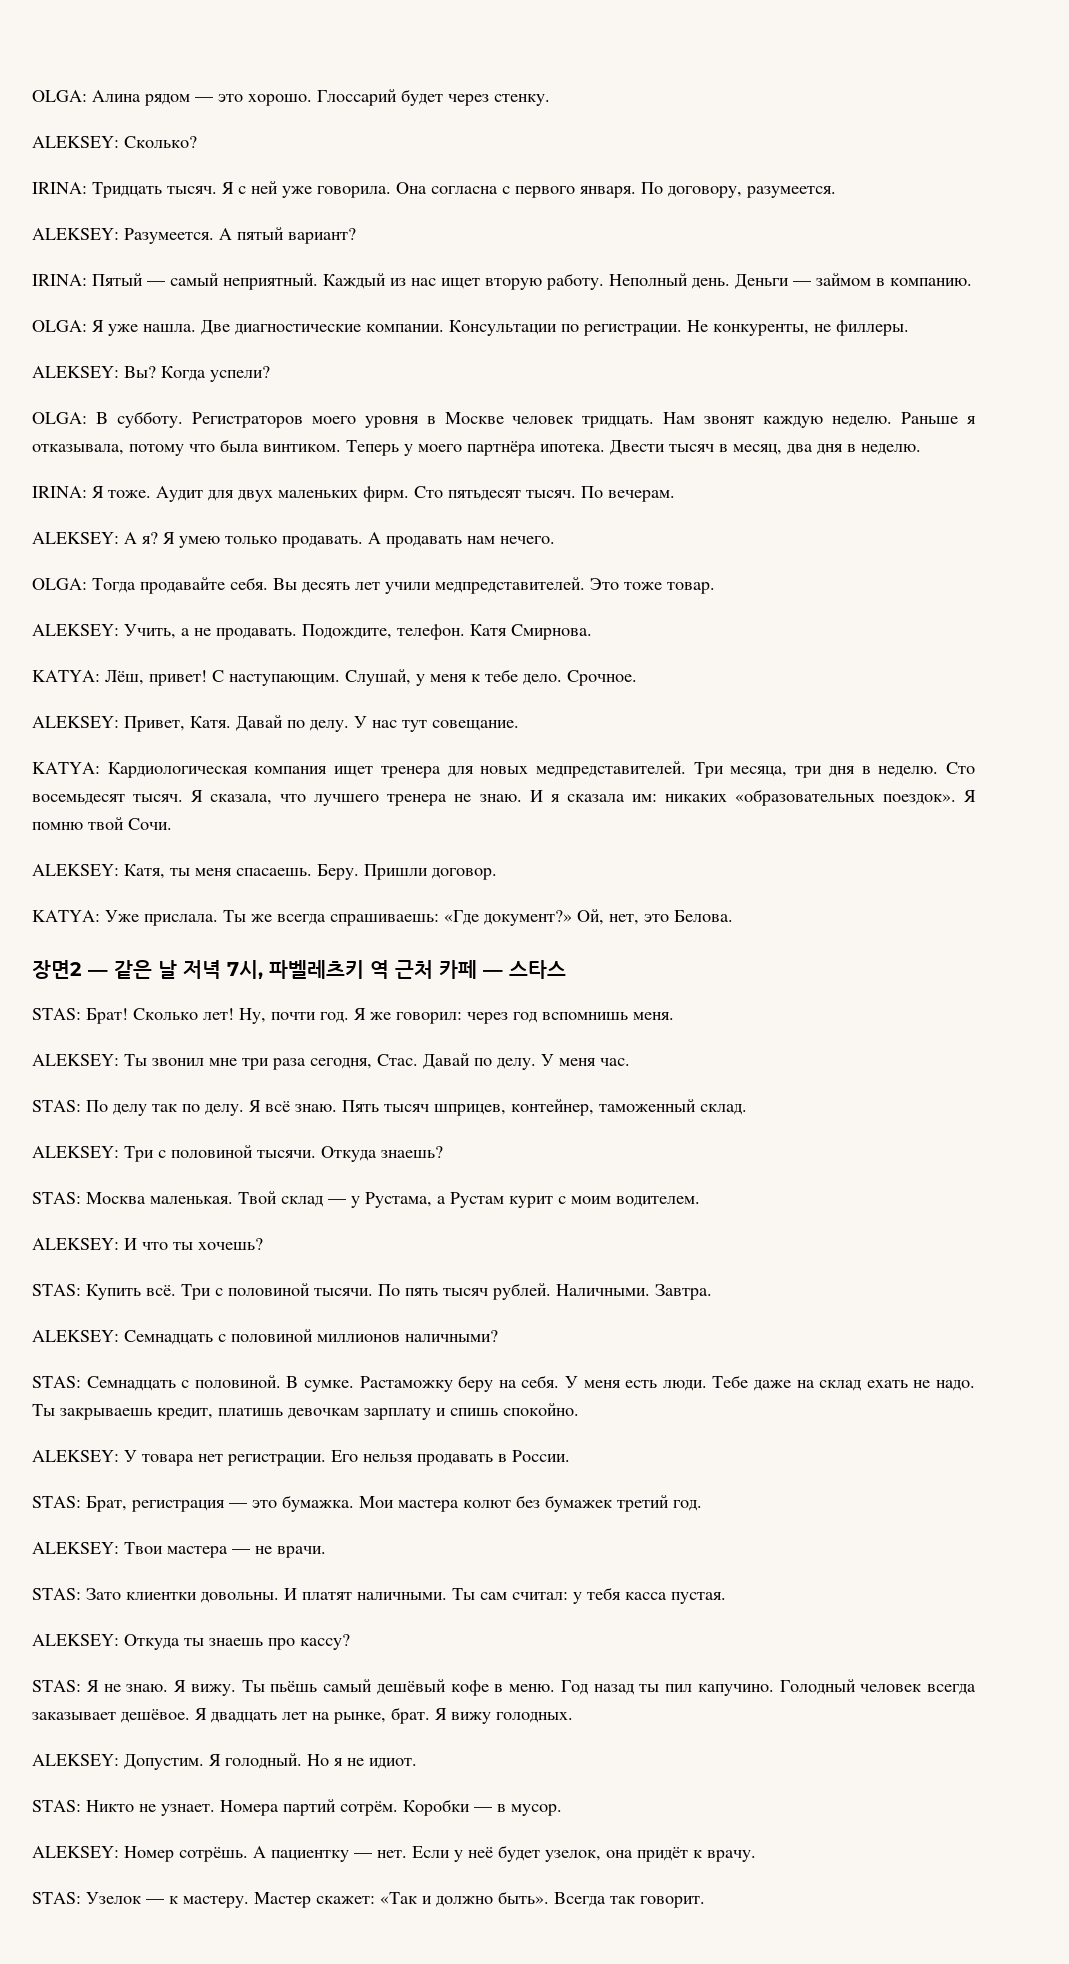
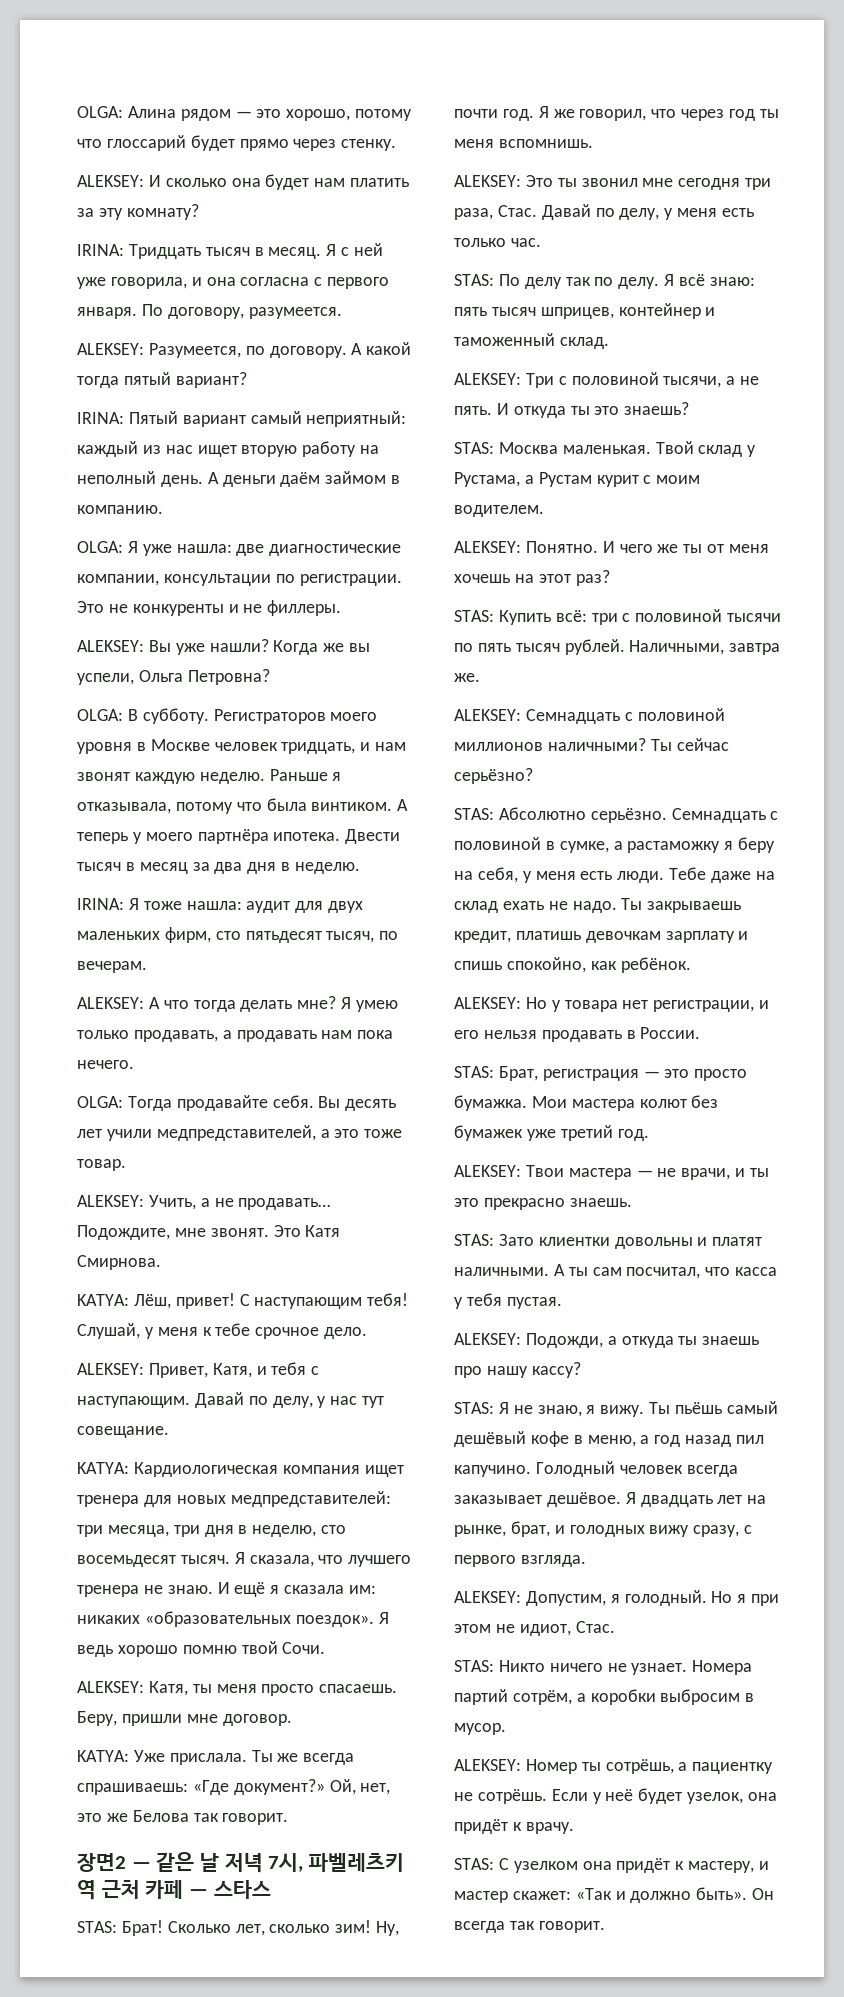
[248,89,550,106] [32,136,197,148] хорошо. Глоссарий будет через стенку. // ALEKSEY: Сколько? -> [286,109,413,121] [77,135,397,151] [77,174,410,190] [77,204,199,220] хорошо, потому что глоссарий будет прямо через стенку. // ALEKSEY: И сколько она будет нам платить за эту комнату?
[167,186,217,194] тысяч. -> [205,247,322,259] тысяч в месяц.
[317,182,427,198] говорила. Она -> [110,277,236,289] говорила, и она
[124,227,356,244] [32,273,811,290] Разумеется. А пятый вариант? // IRINA: Пятый — самый неприятный. Каждый из нас ищет вторую работу. Неполный день. Деньги — -> [148,342,412,358] [77,372,247,388] [77,411,407,427] [77,441,380,457] [77,471,321,487] Разумеется, по договору. А какой тогда пятый вариант? // IRINA: Пятый вариант самый неприятный: каждый из нас ищет вторую работу на неполный день. А деньги даём
[143,320,909,336] [32,366,270,382] нашла. Две диагностические компании. Консультации по регистрации. Не конкуренты, не филлеры. // ALEKSEY: Вы? Когда успели? -> [176,544,402,556] [77,574,402,586] [77,600,342,616] [77,639,371,655] [77,669,270,685] нашла: две диагностические компании, консультации по регистрации. Это не конкуренты и не филлеры. // ALEKSEY: Вы уже нашли? Когда же вы успели, Ольга Петровна?
[582,412,696,428] тридцать. Нам -> [281,742,407,754] тридцать, и нам
[346,440,399,456] Теперь -> [397,799,409,811] [77,832,128,844] А теперь
[733,444,782,455] месяц, -> [139,862,210,874] месяц за
[108,486,603,502] тоже. Аудит для двух маленьких фирм. Сто пятьдесят тысяч. По -> [143,901,364,913] [77,927,399,943] тоже нашла: аудит для двух маленьких фирм, сто пятьдесят тысяч, по
[142,532,158,544] я? -> [163,996,337,1012] что тогда делать мне?
[282,532,381,548] продавать. А -> [133,1030,232,1042] продавать, а
(495, 540) none -> [357,1030,394,1039] пока
[435,577,619,594] медпредставителей. Это -> [156,1125,360,1141] медпредставителей, а это
[216,624,465,640] продавать. Подождите, телефон. -> [238,1198,331,1210] [77,1225,301,1240] продавать… Подождите, мне звонят. Это
[229,674,340,686] наступающим. -> [254,1293,409,1309] наступающим тебя!
(518, 675) none -> [255,1327,320,1339] срочное
[567,670,637,686] Срочное. -> (368, 1333) none
[190,715,367,732] Катя. Давай по делу. У -> [212,1362,320,1378] [77,1392,327,1408] Катя, и тебя с наступающим. Давай по делу, у
[536,761,724,778] медпредставителей. Три -> [230,1491,391,1507] [77,1525,103,1537] медпредставителей: три
[878,762,975,777] неделю. Сто -> [252,1525,347,1537] неделю, сто
(543, 796) none -> [234,1582,266,1597] ещё
(976, 796) none -> [77,1645,178,1657] ведь хорошо
[236,864,428,880] спасаешь. Беру. Пришли -> [261,1684,398,1696] [77,1711,218,1726] просто спасаешь. Беру, пришли мне
[674,910,733,922] Белова. -> [106,1810,289,1825] же Белова так говорит.
[203,1008,234,1020] лет! -> [235,1920,372,1936] лет, сколько зим!
[396,1012,674,1024] [32,1053,596,1070] говорил: через год вспомнишь меня. // ALEKSEY: Ты звонил мне три раза сегодня, Стас. Давай по делу. У меня -> [579,109,779,121] [454,139,593,148] [454,175,772,190] [454,204,755,220] [454,238,506,247] говорил, что через год ты меня вспомнишь. // ALEKSEY: Это ты звонил мне сегодня три раза, Стас. Давай по делу, у меня есть только
[295,1099,594,1116] знаю. Пять тысяч шприцев, контейнер, -> [709,277,755,286] [454,303,716,319] знаю: пять тысяч шприцев, контейнер и
[257,1146,377,1162] тысячи. Откуда -> [663,376,760,388] [454,403,620,418] тысячи, а не пять. И откуда ты это
[328,1199,346,1204] — -> (743, 451) none
[124,1238,263,1250] [32,1283,712,1300] И что ты хочешь? // STAS: Купить всё. Три с половиной тысячи. По пять тысяч рублей. Наличными. Завтра. -> [525,541,770,553] [454,570,610,586] [454,609,782,625] [454,639,781,655] [454,673,480,682] Понятно. И чего же ты от меня хочешь на этот раз? // STAS: Купить всё: три с половиной тысячи по пять тысяч рублей. Наличными, завтра же.
[32,1375,579,1392] // STAS: Семнадцать с половиной. В сумке. Растаможку беру на себя. У -> [650,738,729,751] [454,768,533,784] [454,807,779,823] [454,837,776,853] [454,867,532,883] Ты сейчас серьёзно? // STAS: Абсолютно серьёзно. Семнадцать с половиной в сумке, а растаможку я беру на себя, у
[503,1403,579,1416] [32,1450,358,1466] спокойно. // ALEKSEY: У товара нет регистрации. Его -> [506,957,691,973] [454,997,770,1012] [454,1030,479,1039] спокойно, как ребёнок. // ALEKSEY: Но у товара нет регистрации, и его
(277, 1504) none -> [694,1069,748,1081] просто
(612, 1503) none -> [526,1129,556,1141] уже
[277,1546,326,1558] [32,1588,568,1603] врачи. // STAS: Зато клиентки довольны. И платят наличными. Ты сам считал: -> [681,1168,770,1180] [454,1198,632,1210] [454,1234,763,1249] [454,1264,778,1279] врачи, и ты это прекрасно знаешь. // STAS: Зато клиентки довольны и платят наличными. А ты сам посчитал, что касса
[625,1592,667,1600] касса -> (502, 1299) none
[124,1634,180,1650] Откуда -> [525,1333,674,1348] Подожди, а откуда
(295, 1644) none -> [486,1366,528,1378] нашу
[126,1680,186,1692] знаю. Я -> [537,1405,596,1417] знаю, я
[509,1680,660,1695] меню. Год назад ты -> [587,1435,732,1447] меню, а год назад
[391,1707,573,1724] [32,1754,221,1770] брат. Я вижу голодных. // ALEKSEY: Допустим. Я -> [510,1521,753,1537] [454,1555,586,1567] [454,1591,620,1606] брат, и голодных вижу сразу, с первого взгляда. // ALEKSEY: Допустим, я
[347,1758,417,1769] не идиот. -> [751,1594,780,1606] [454,1621,615,1636] при этом не идиот, Стас.
(134, 1806) none -> [549,1663,603,1672] ничего
[340,1799,492,1816] сотрём. Коробки — -> [512,1689,741,1705] сотрём, а коробки выбросим
[179,1846,407,1862] сотрёшь. А пациентку — нет. -> [581,1759,774,1774] [454,1789,547,1804] ты сотрёшь, а пациентку не сотрёшь.
[86,1892,311,1908] Узелок — к мастеру. Мастер -> [498,1858,770,1873] [454,1891,508,1903] С узелком она придёт к мастеру, и мастер
[554,1892,606,1907] Всегда -> [752,1888,775,1900] [454,1921,505,1933] Он всегда

